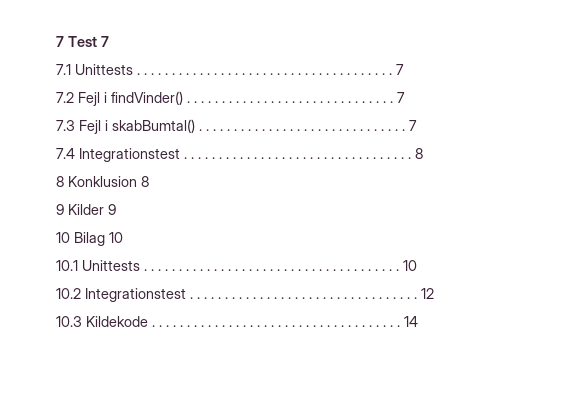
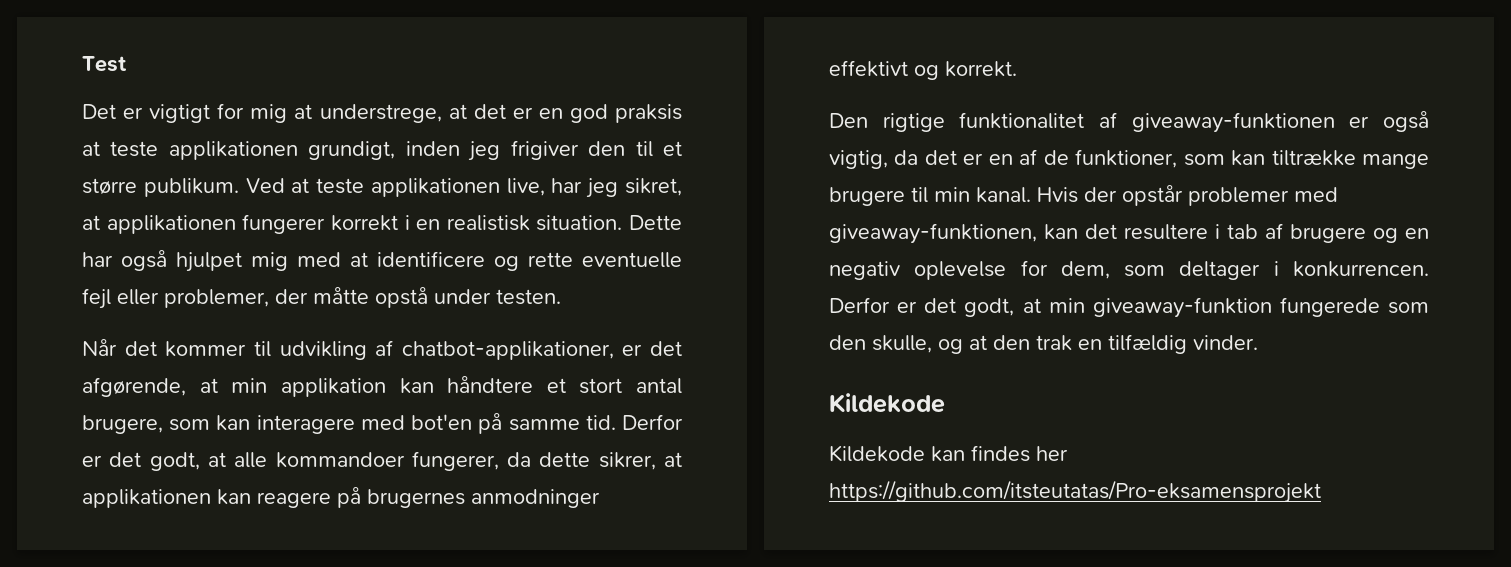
[56,36,64,47] 7 -> (82, 64) none
[100,36,109,47] [56,64,404,75] [56,91,405,106] [56,119,417,134] [56,148,423,162] [56,176,149,187] [56,204,116,215] [56,232,123,246] [56,260,417,271] [56,288,434,302] [56,316,418,327] 7 // 7.1 Unittests . . . . . . . . . . . . . . . . . . . . . . . . . . . . . . . . . . . . . 7 // 7.2 Fejl i findVinder() . . . . . . . . . . . . . . . . . . . . . . . . . . . . . . 7 // 7.3 Fejl i skabBumtal() . . . . . . . . . . . . . . . . . . . . . . . . . . . . . . 7 // 7.4 Integrationstest . . . . . . . . . . . . . . . . . . . . . . . . . . . . . . . . . 8 // 8 Konklusion 8 // 9 Kilder 9 // 10 Bilag 10 // 10.1 Unittests . . . . . . . . . . . . . . . . . . . . . . . . . . . . . . . . . . . . . 10 // 10.2 Integrationstest . . . . . . . . . . . . . . . . . . . . . . . . . . . . . . . . . 12 // 10.3 Kildekode . . . . . . . . . . . . . . . . . . . . . . . . . . . . . . . . . . . . 14 -> [82,103,682,123] [82,140,683,161] [82,178,682,198] [82,214,682,234] [82,250,682,272] [82,287,561,309] [82,339,682,360] [82,376,682,397] [82,413,683,434] [82,451,682,471] [82,487,600,508] [829,60,1017,80] [829,111,1429,133] [829,149,1429,169] [829,185,1338,206] [829,223,1429,244] [829,260,1429,280] [829,297,1429,318] [829,334,1258,354] [829,393,945,413] [829,445,1068,462] [829,480,1321,503] // Det er vigtigt for mig at understrege, at det er en god praksis at teste applikationen grundigt, inden jeg frigiver den til et større publikum. Ved at teste applikationen live, har jeg sikret, at applikationen fungerer korrekt i en realistisk situation. Dette har også hjulpet mig med at identificere og rette eventuelle fejl eller problemer, der måtte opstå under testen. // Når det kommer til udvikling af chatbot-applikationer, er det afgørende, at min applikation kan håndtere et stort antal brugere, som kan interagere med bot'en på samme tid. Derfor er det godt, at alle kommandoer fungerer, da dette sikrer, at applikationen kan reagere på brugernes anmodninger effektivt og korrekt. // Den rigtige funktionalitet af giveaway-funktionen er også vigtig, da det er en af de funktioner, som kan tiltrække mange brugere til min kanal. Hvis der opstår problemer med giveaway-funktionen, kan det resultere i tab af brugere og en negativ oplevelse for dem, som deltager i konkurrencen. Derfor er det godt, at min giveaway-funktion fungerede som den skulle, og at den trak en tilfældig vinder. // Kildekode // Kildekode kan findes her https://github.com/itsteutatas/Pro-eksamensprojekt

